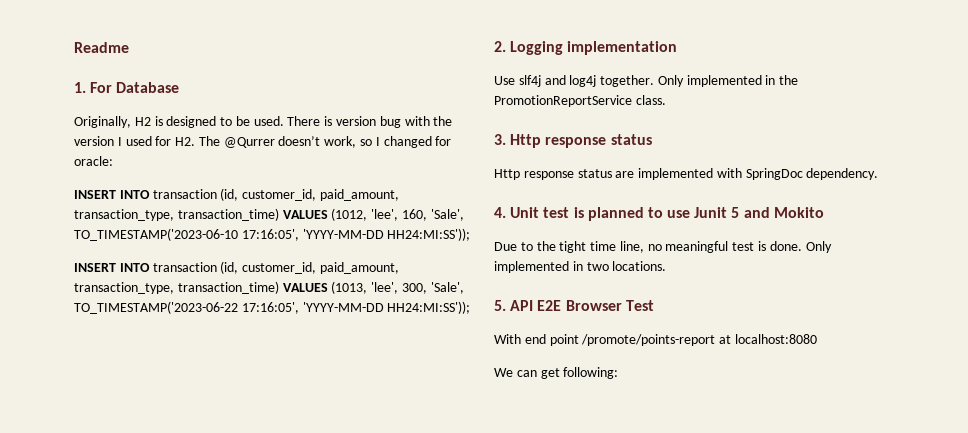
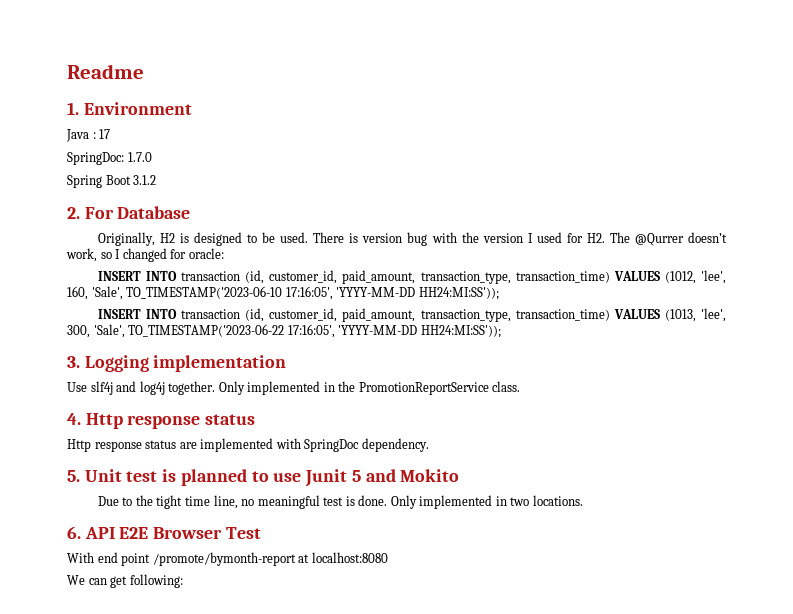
(86, 87) none -> [83,102,192,115] [66,129,111,142] [67,152,152,165] [67,175,157,188] [67,207,80,219] Environment // Java : 17 // SpringDoc: 1.7.0 // Spring Boot 3.1.2 // 2.
[494,41,506,52] 2. -> [67,356,80,368] 3.
[494,134,506,145] 3. -> [67,413,81,425] 4.
[494,207,506,218] 4. -> [67,470,80,482] 5.
[494,300,506,311] 5. -> [67,526,81,539] 6.
[581,334,716,346] /promote/points-report -> [152,552,296,566] /promote/bymonth-report

